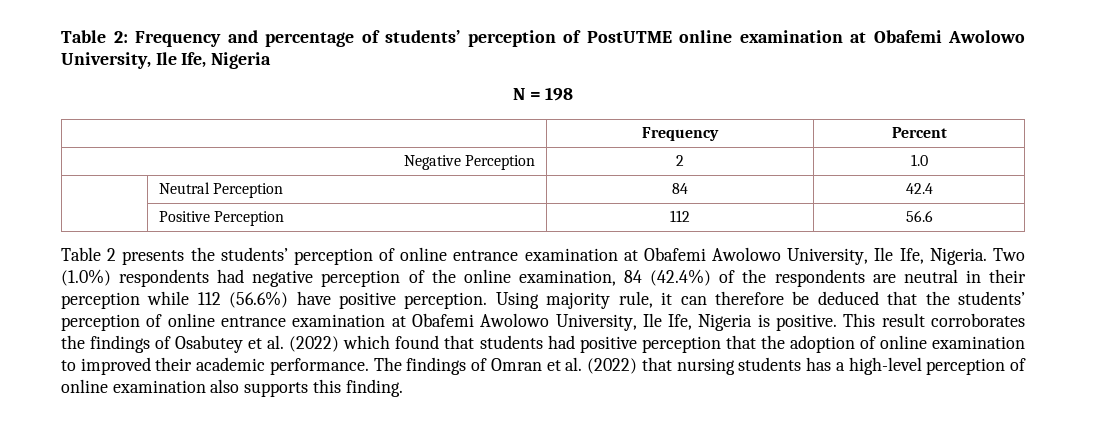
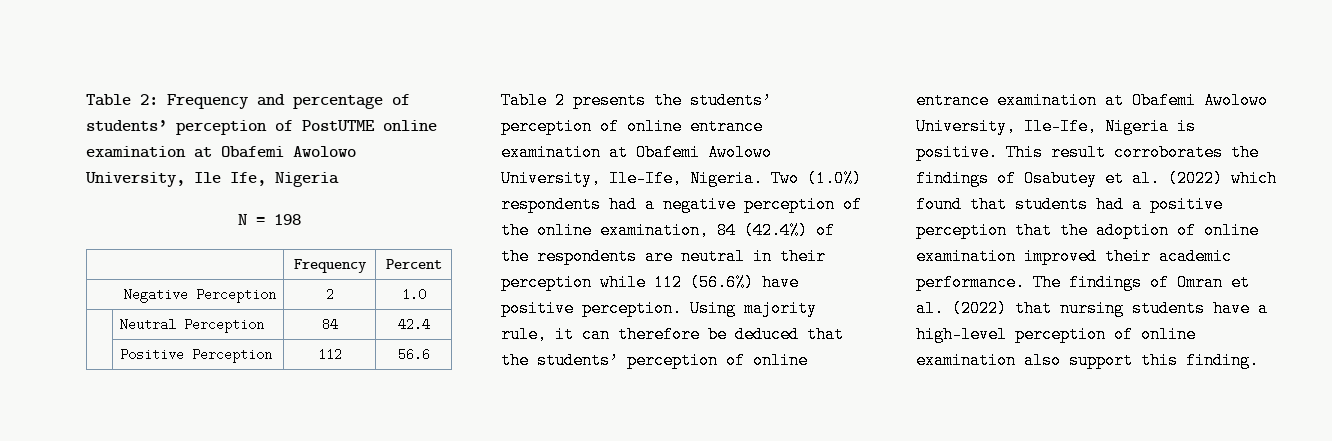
[874,247,924,264] Ile Ife, -> [609,170,682,187] Ile-Ife,
(245, 276) none -> [645,196,655,213] a
[642,313,693,330] Ile Ife, -> [1024,118,1097,135] Ile-Ife,
(575, 342) none -> [1132,196,1142,213] a
[61,360,76,371] to -> (1016, 256) none
[806,357,832,371] has -> [1213,300,1250,317] have
[244,382,309,397] supports -> [1069,352,1133,369] support

